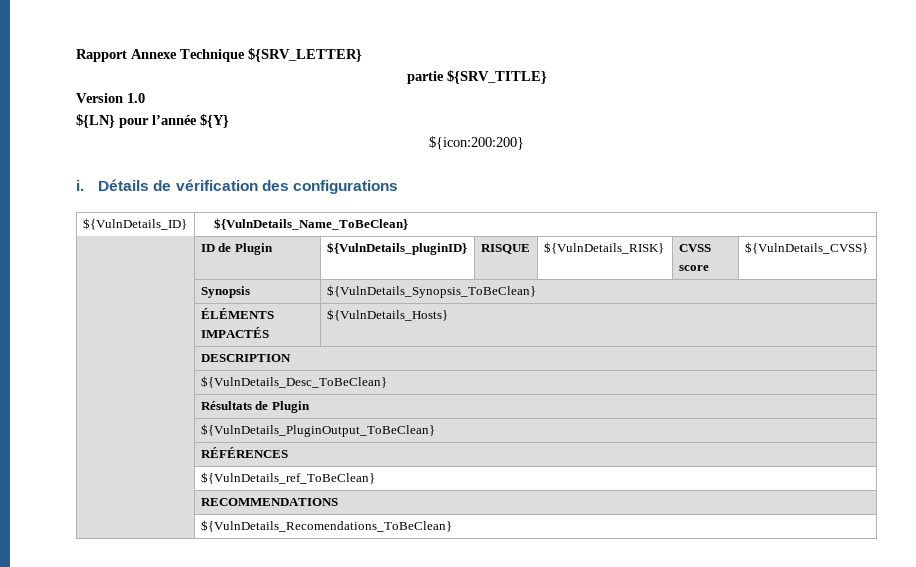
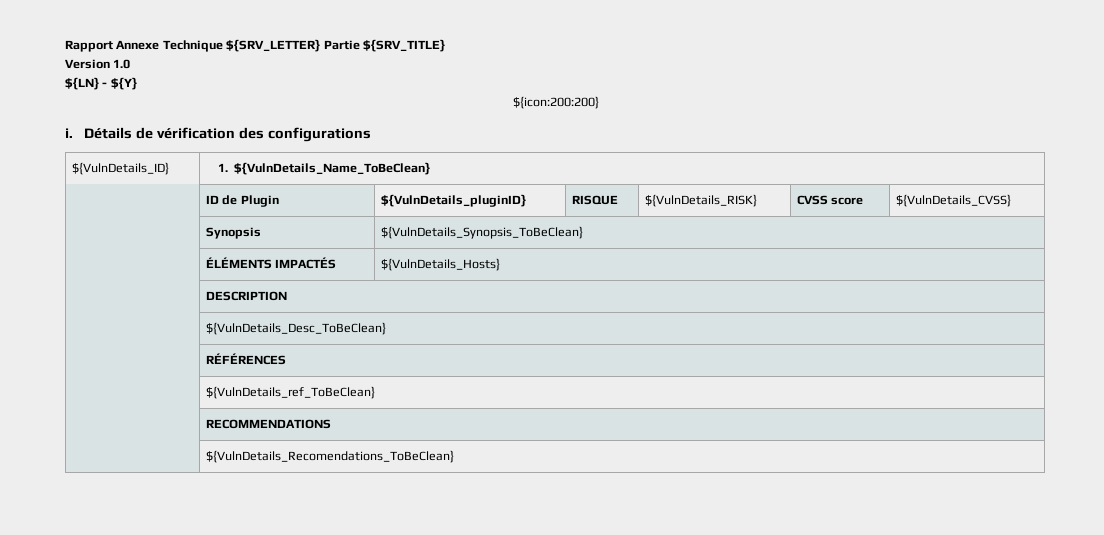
[406,71,444,84] // partie -> [323,40,360,50] Partie
[119,115,197,128] pour l’année -> [102,82,108,87] -
(187, 224) none -> [217,163,228,172] 1.
[200,401,310,413] [200,424,435,437] // | Résultats de Plugin // | ${VulnDetails_PluginOutput_ToBeClean} -> (387, 328) none

